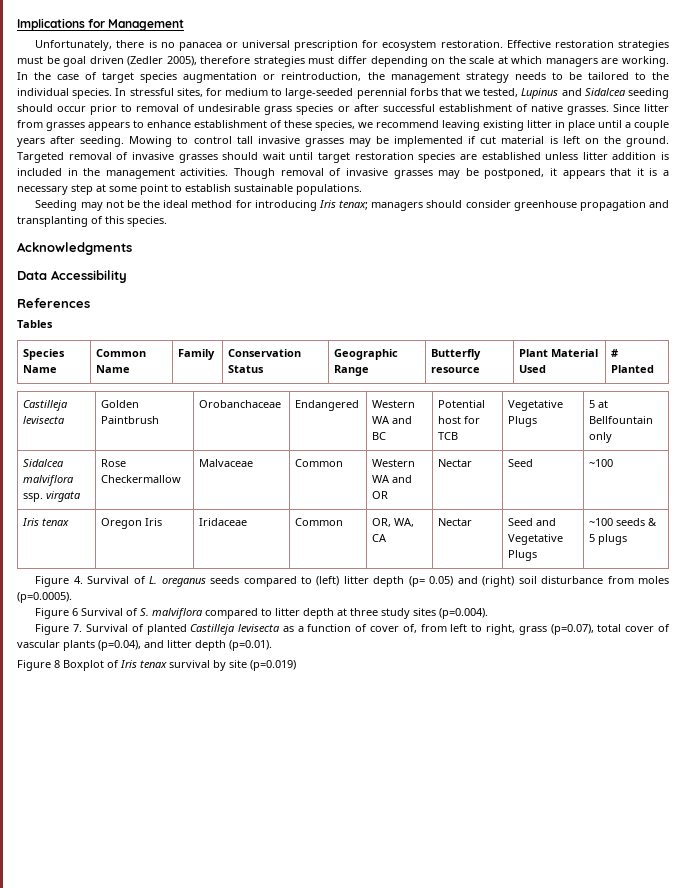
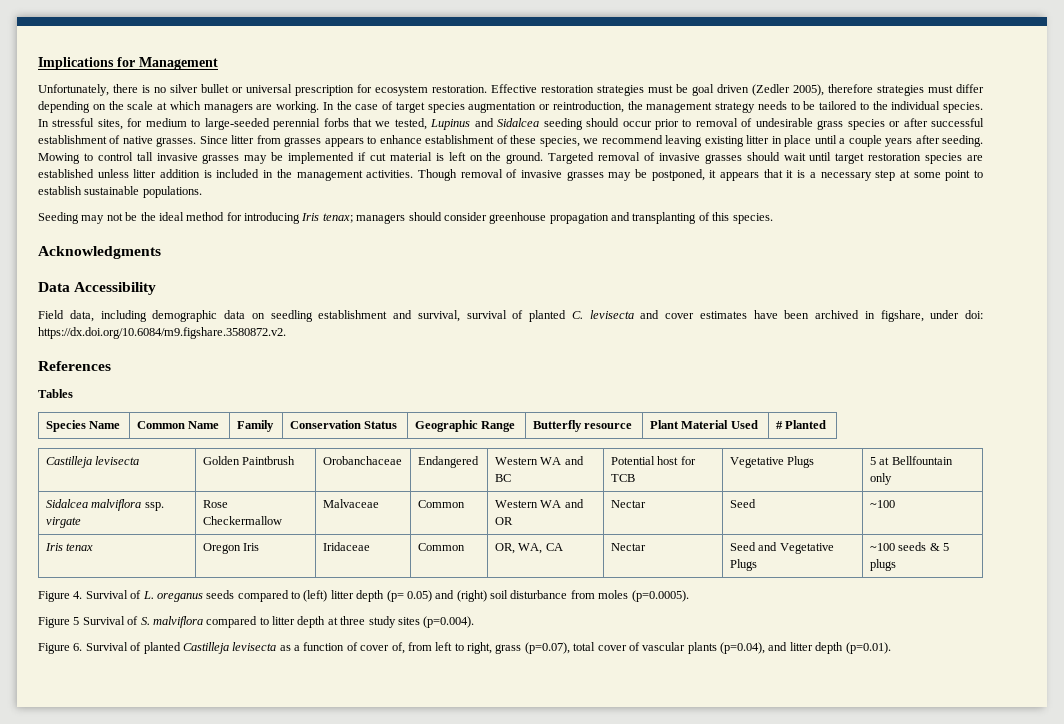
[178,42,222,51] panacea -> [170,84,229,93] silver bullet
(127, 276) none -> [38,310,983,322] [38,327,286,339] // Field data, including demographic data on seedling establishment and survival, survival of planted C. levisecta and cover estimates have been archived in figshare, under doi: https://dx.doi.org/10.6084/m9.figshare.3580872.v2.
[46,491,82,502] virgata -> [45,517,81,528] virgate
[72,608,79,616] 6 -> [73,617,80,625] 5
[73,624,83,632] 7. -> [73,643,83,651] 6.
[17,660,296,671] // Figure 8 Boxplot of Iris tenax survival by site (p=0.019) -> (891, 648) none

